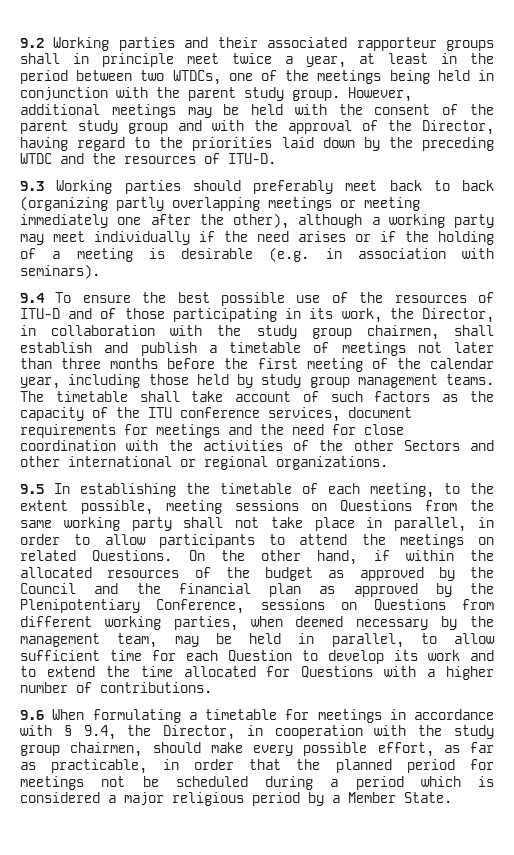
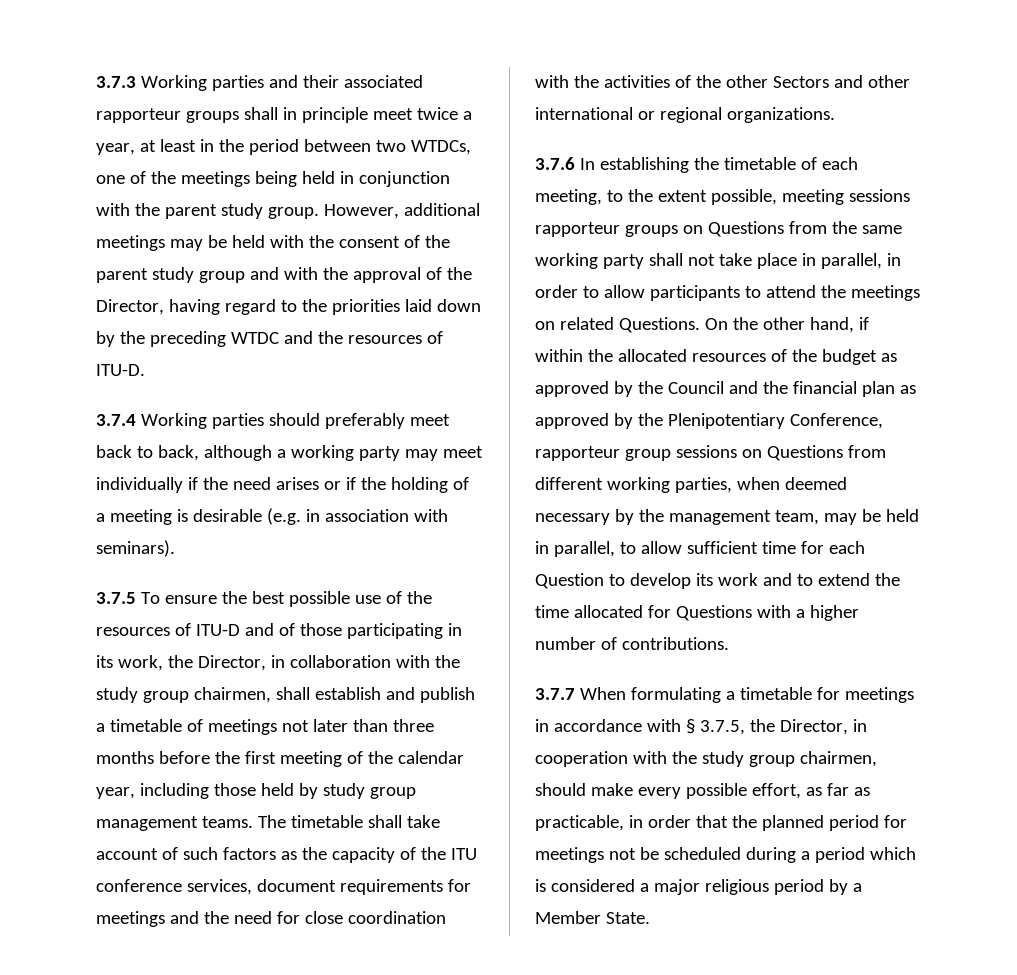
[20,38,44,48] 9.2 -> [96,76,136,88] 3.7.3
[20,181,44,191] 9.3 -> [96,414,136,426] 3.7.4
[462,180,494,191] [20,196,420,211] [20,213,289,229] back (organizing partly overlapping meetings or meeting immediately one after the other), -> [157,445,199,461] back,
[20,293,45,303] 9.4 -> [96,592,136,604] 3.7.5
[20,484,44,494] 9.5 -> [535,157,575,170] 3.7.6
(299, 505) none -> [535,222,678,237] rapporteur groups
(245, 606) none -> [535,446,671,461] rapporteur group
[20,710,44,720] 9.6 -> [535,688,575,700] 3.7.7
[83,725,116,740] 9.4, -> [699,720,745,735] 3.7.5,

